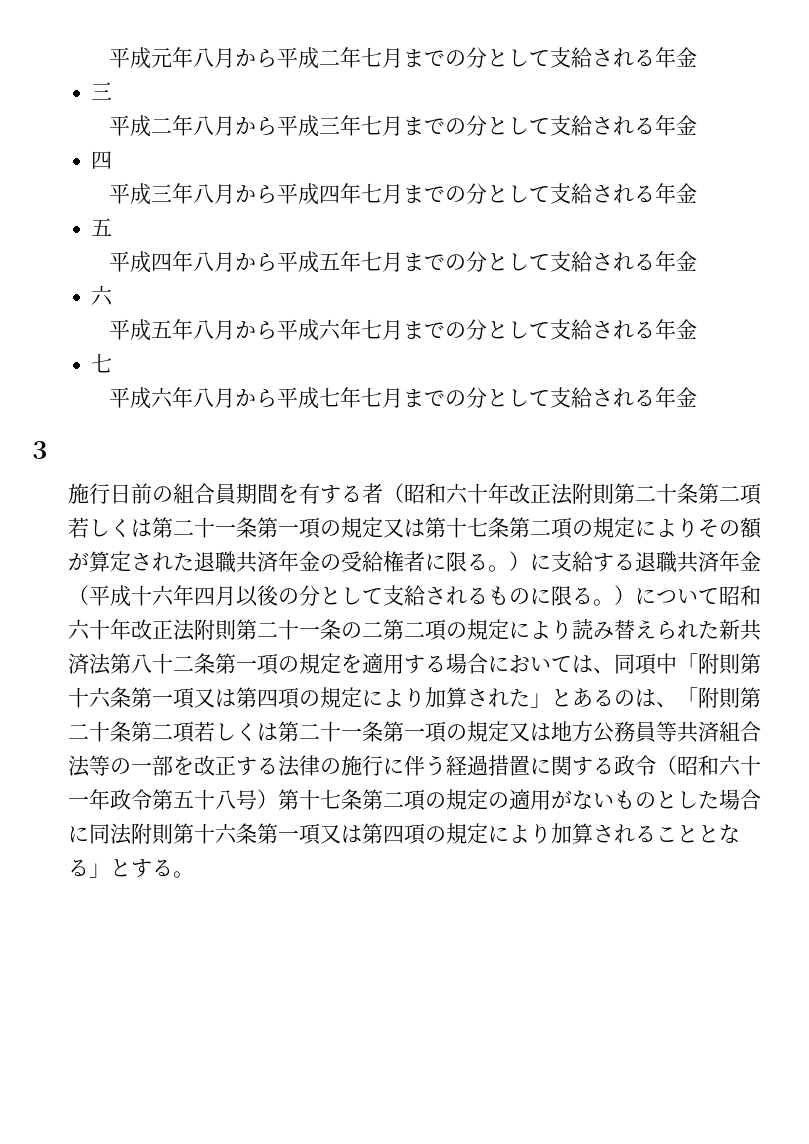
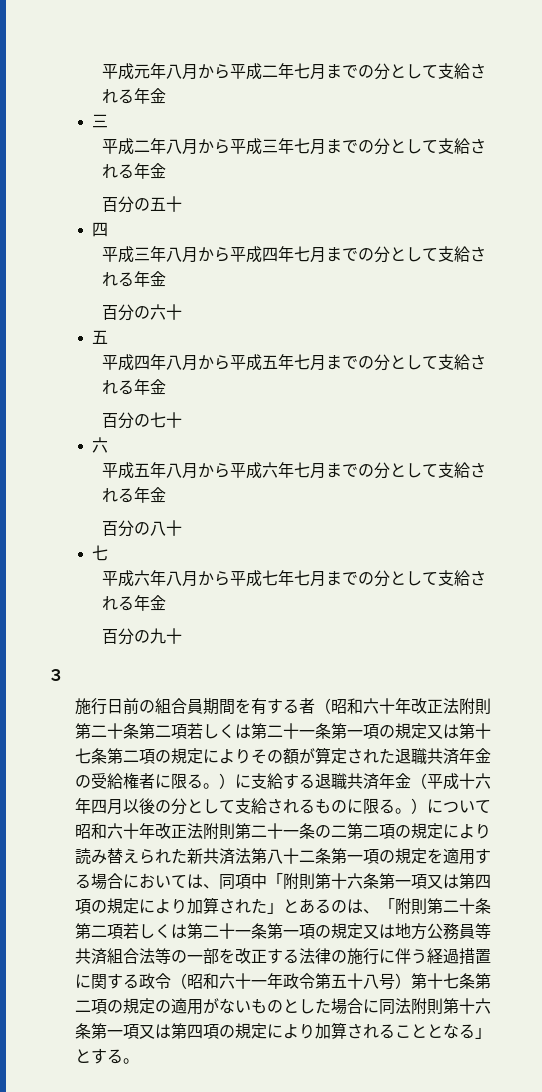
(697, 125) none -> [101,196,182,213] // 百分の五十
(697, 193) none -> [101,304,182,321] // 百分の六十
(697, 261) none -> [101,412,182,429] // 百分の七十
(697, 329) none -> [101,520,182,537] // 百分の八十
(697, 397) none -> [101,628,182,645] // 百分の九十

